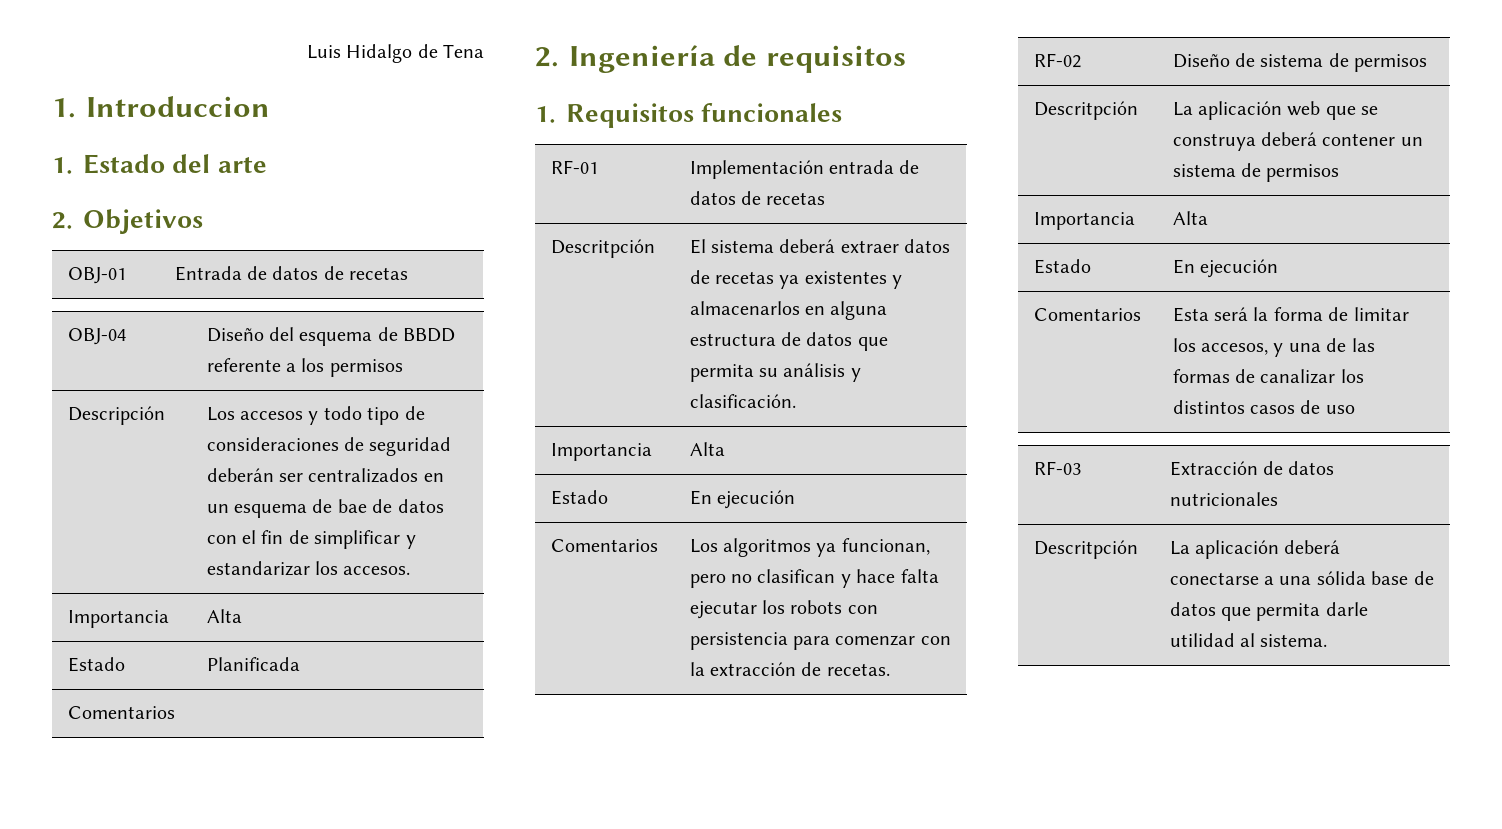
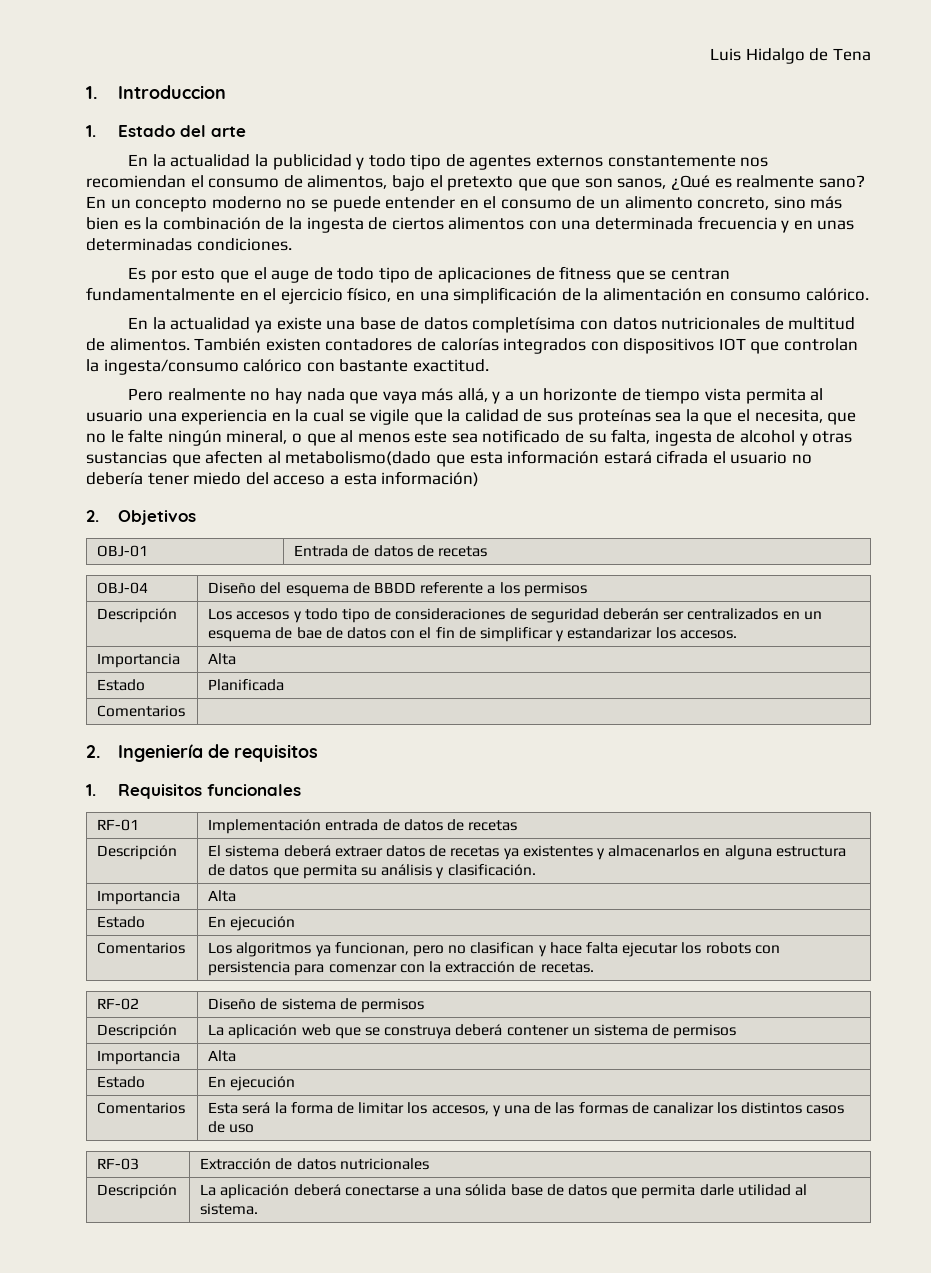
(267, 164) none -> [128,154,769,170] [86,175,865,191] [86,196,843,212] [86,216,855,233] [86,238,292,251] [128,266,731,283] [86,287,869,304] [128,317,856,333] [86,338,859,354] [86,359,489,375] [128,388,824,404] [86,409,857,425] [86,429,853,446] [86,450,813,467] [86,471,480,487] // En la actualidad la publicidad y todo tipo de agentes externos constantemente nos recomiendan el consumo de alimentos, bajo el pretexto que que son sanos, ¿Qué es realmente sano? En un concepto moderno no se puede entender en el consumo de un alimento concreto, sino más bien es la combinación de la ingesta de ciertos alimentos con una determinada frecuencia y en unas determinadas condiciones. // Es por esto que el auge de todo tipo de aplicaciones de fitness que se centran fundamentalmente en el ejercicio físico, en una simplificación de la alimentación en consumo calórico. // En la actualidad ya existe una base de datos completísima con datos nutricionales de multitud de alimentos. También existen contadores de calorías integrados con dispositivos IOT que controlan la ingesta/consumo calórico con bastante exactitud. // Pero realmente no hay nada que vaya más allá, y a un horizonte de tiempo vista permita al usuario una experiencia en la cual se vigile que la calidad de sus proteínas sea la que el necesita, que no le falte ningún mineral, o que al menos este sea notificado de su falta, ingesta de alcohol y otras sustancias que afecten al metabolismo(dado que esta información estará cifrada el usuario no debería tener miedo del acceso a esta información)
[550,239,655,258] Descritpción -> [97,845,178,860] Descripción
[1033,101,1138,120] Descritpción -> [97,1024,178,1039] Descripción
[1033,540,1138,559] Descritpción -> [97,1184,178,1199] Descripción

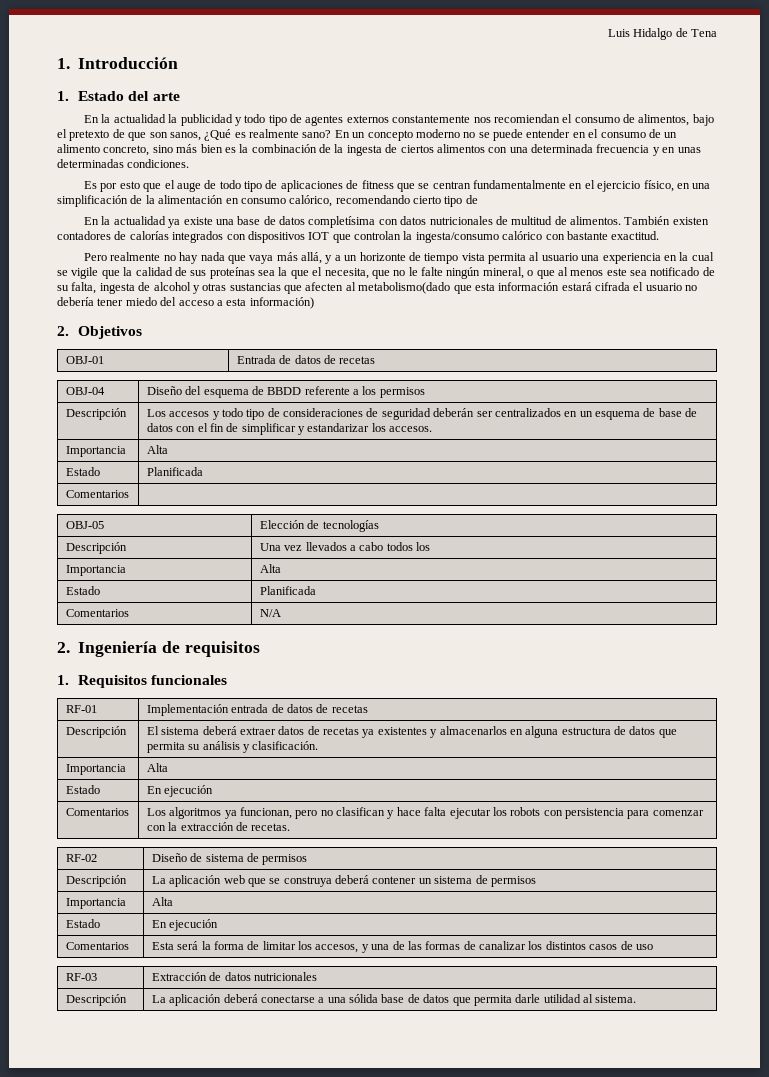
[118,85,227,99] Introduccion -> [78,57,179,69] Introducción
[517,178,547,191] que -> [112,129,125,138] de
[805,288,869,301] calórico. -> [289,195,478,207] calórico, recomendando cierto tipo de
[296,627,322,639] bae -> [658,408,682,417] base
(186, 711) none -> [65,521,104,529] [259,520,379,532] [65,542,127,554] [259,542,431,551] [65,565,126,576] [259,564,281,573] [65,586,100,595] [259,586,316,595] [65,609,129,617] [259,609,281,617] // OBJ-05 | Elección de tecnologías // Descripción | Una vez llevados a cabo todos los // Importancia | Alta // Estado | Planificada // Comentarios | N/A

